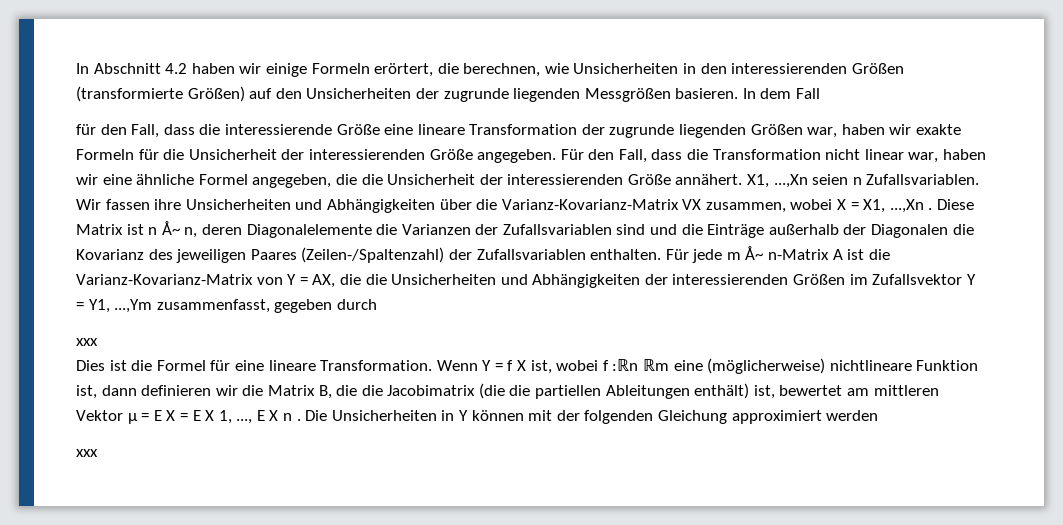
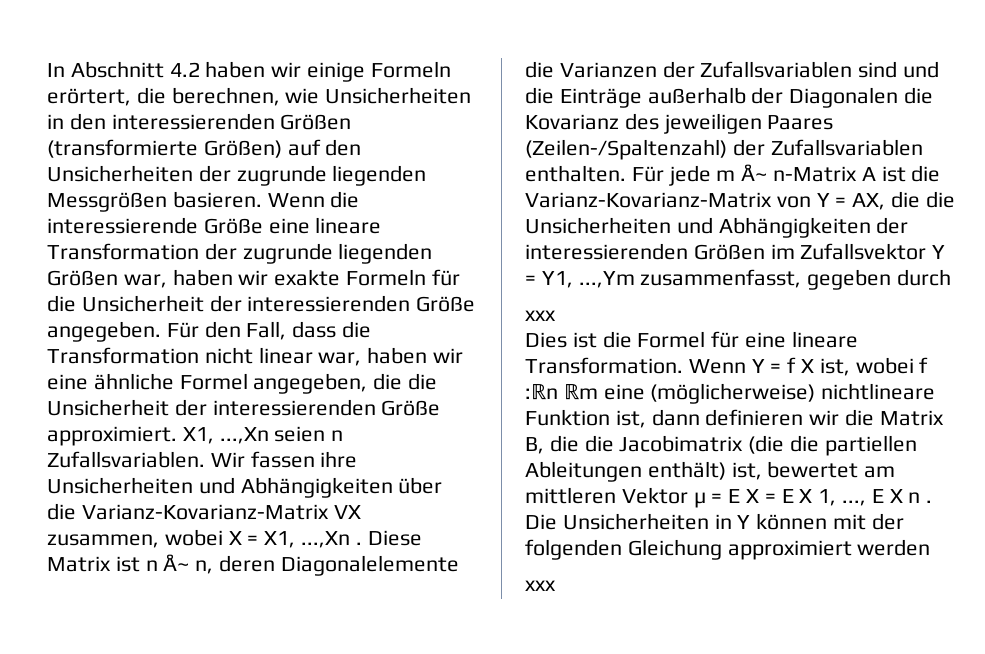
[742,88,821,99] [76,124,195,138] In dem Fall // für den Fall, dass -> [267,193,325,208] Wenn
[675,174,743,185] annähert. -> [47,426,177,446] approximiert.

